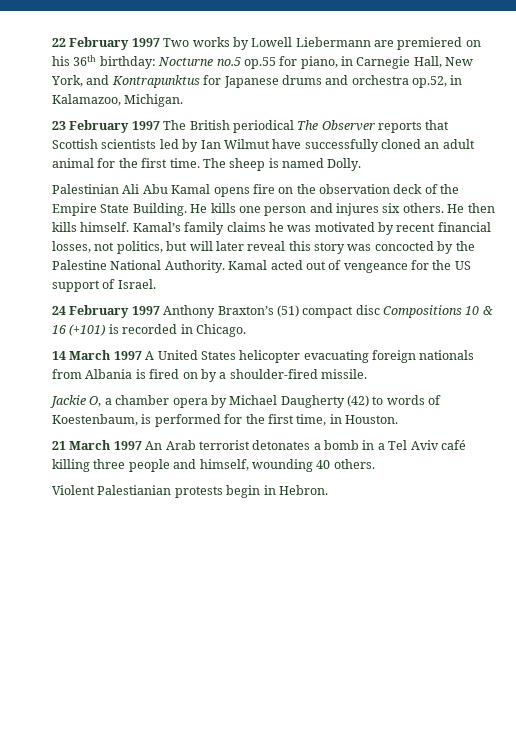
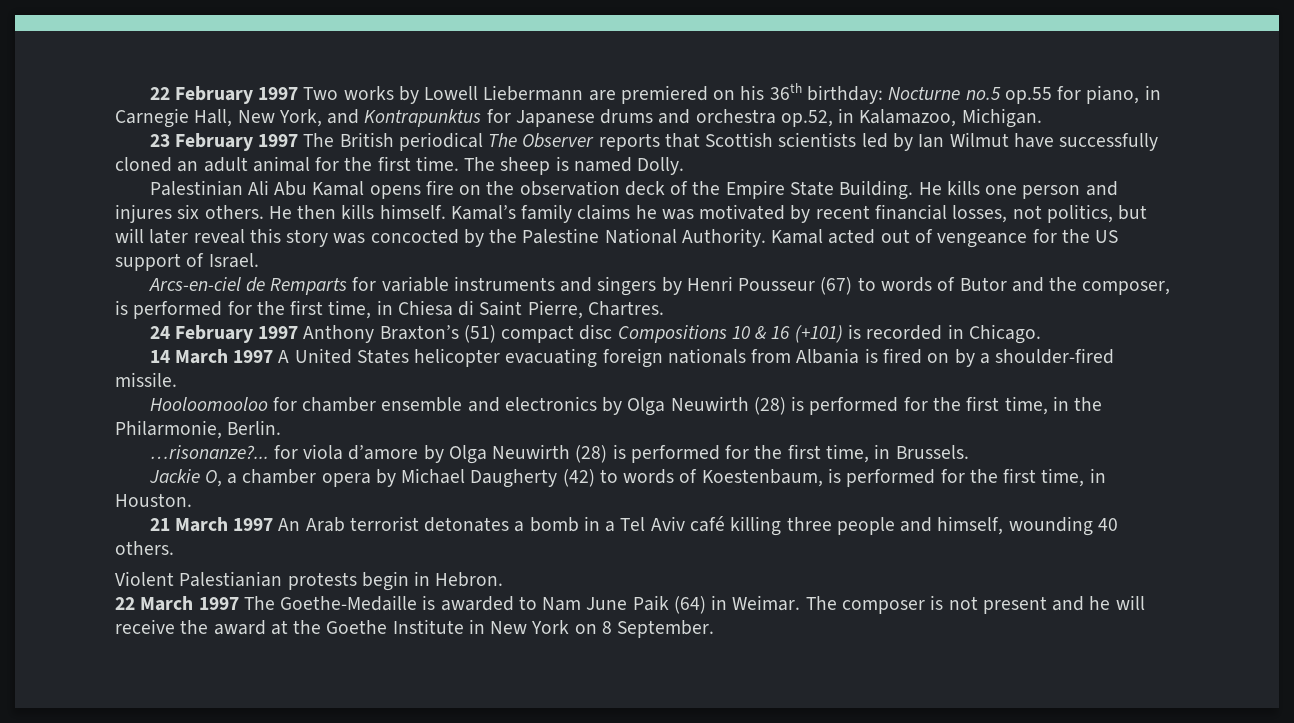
(156, 284) none -> [148,276,1171,296] [115,300,664,319] // Arcs-en-ciel de Remparts for variable instruments and singers by Henri Pousseur (67) to words of Butor and the composer, is performed for the first time, in Chiesa di Saint Pierre, Chartres.
(367, 374) none -> [149,396,1103,416] [115,420,282,439] [149,444,969,464] // Hooloomooloo for chamber ensemble and electronics by Olga Neuwirth (28) is performed for the first time, in the Philarmonie, Berlin. // …risonanze?... for viola d’amore by Olga Neuwirth (28) is performed for the first time, in Brussels.
(328, 490) none -> [115,595,1145,614] [115,619,715,638] // 22 March 1997 The Goethe-Medaille is awarded to Nam June Paik (64) in Weimar. The composer is not present and he will receive the award at the Goethe Institute in New York on 8 September.

